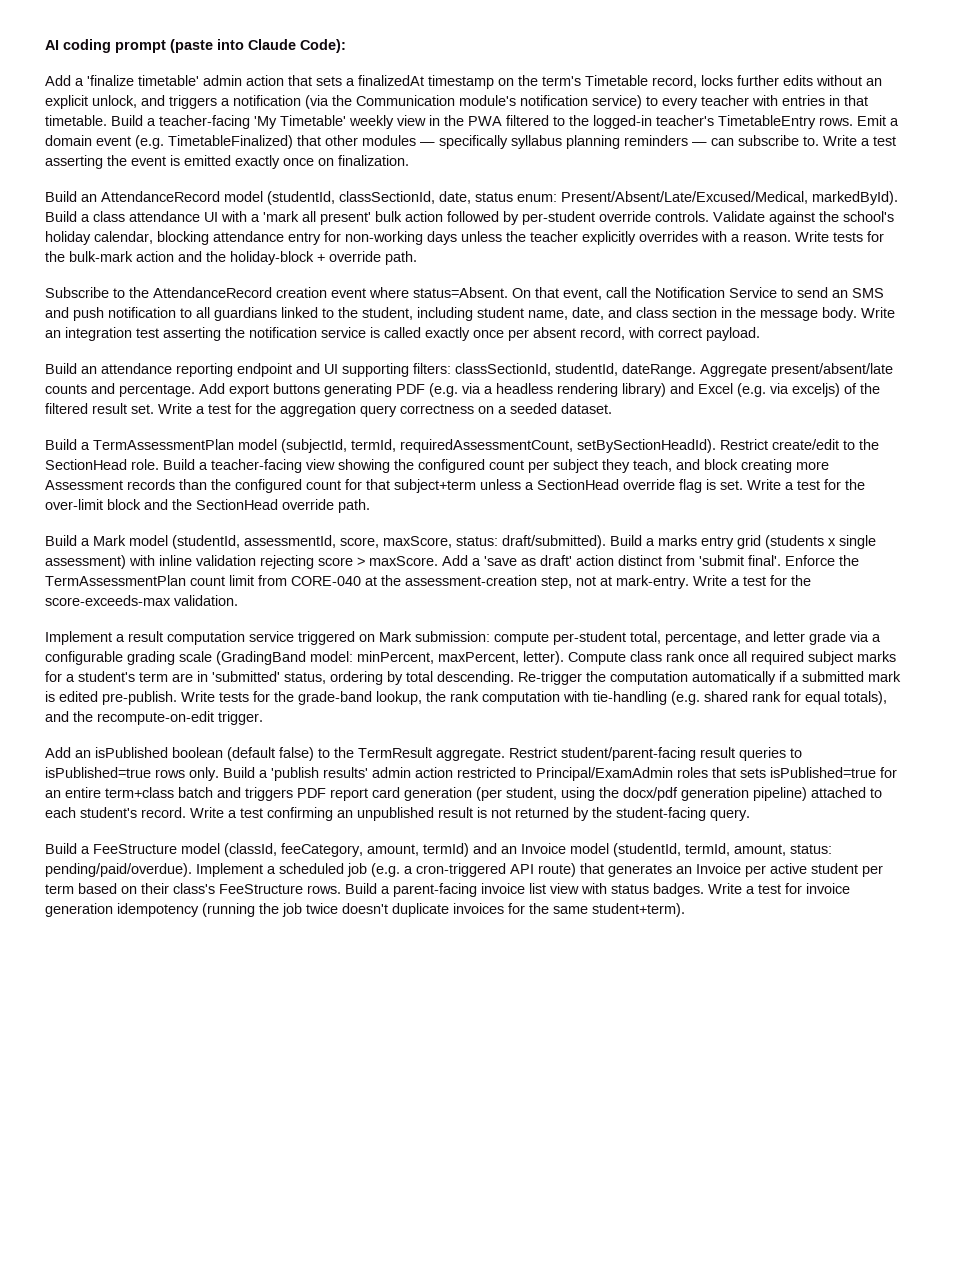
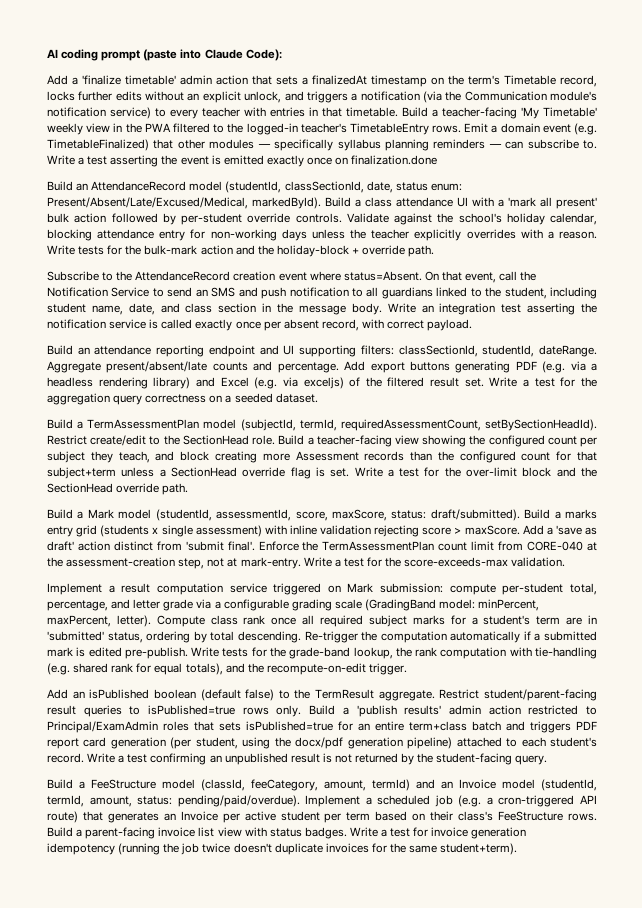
[338,155,409,166] finalization. -> [351,155,438,165] finalization.done

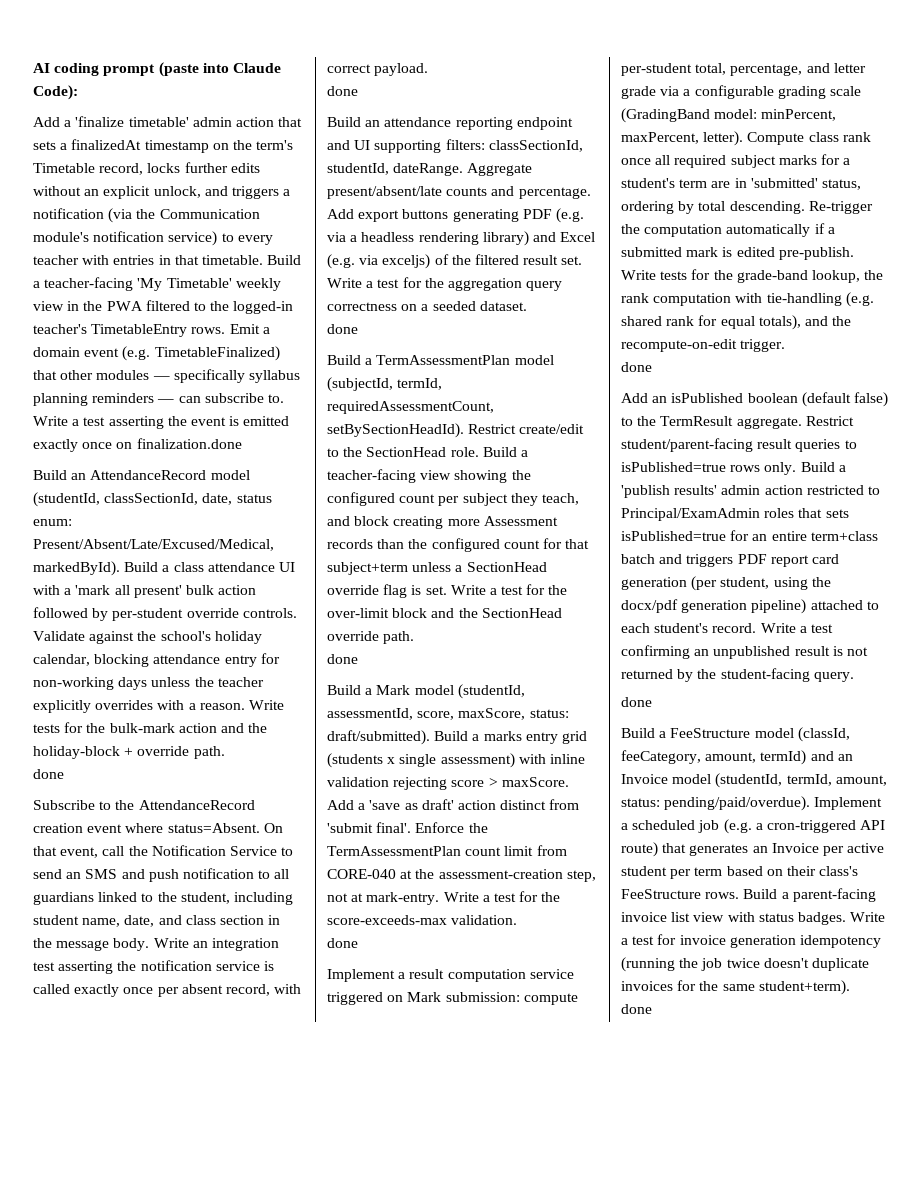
(435, 251) none -> [33,769,64,779] // done
(473, 325) none -> [327,86,358,96] // done
(318, 398) none -> [327,324,358,334] // done
(189, 489) none -> [327,654,358,664] // done
(566, 562) none -> [327,938,358,948] // done
(407, 669) none -> [621,362,652,372] // done
(548, 760) none -> [621,697,652,707] // done
(518, 849) none -> [621,1004,652,1014] // done

